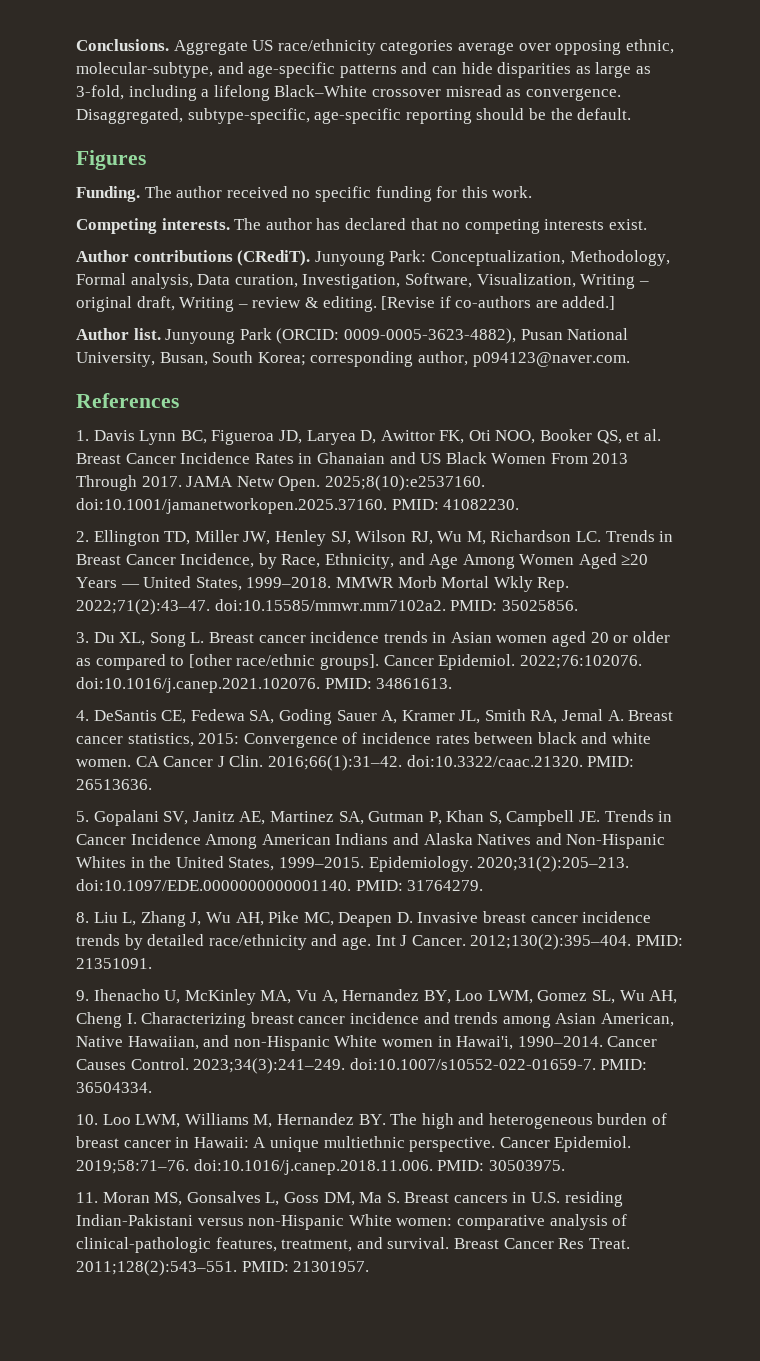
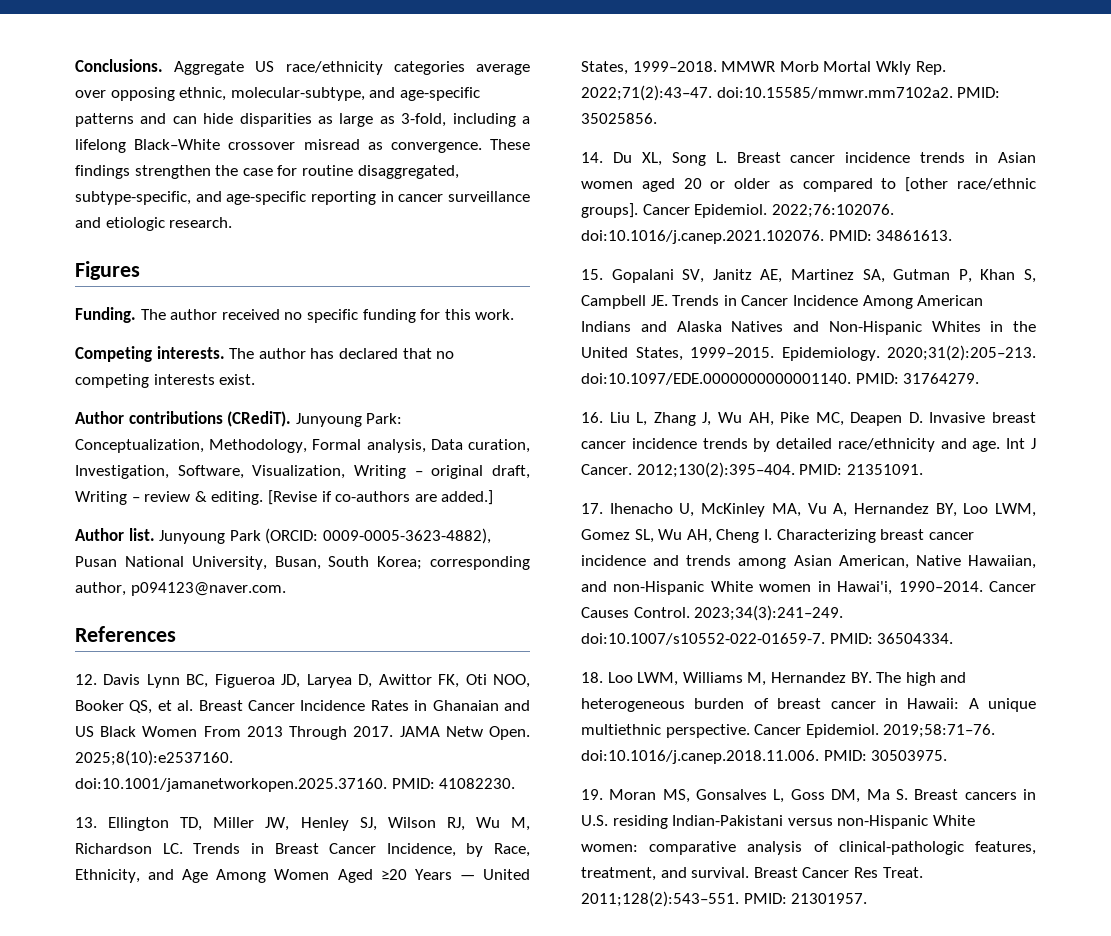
[76,108,632,124] Disaggregated, subtype-specific, age-specific reporting should be the default. -> [490,139,530,150] [75,165,459,179] [75,191,530,205] [75,217,233,231] These findings strengthen the case for routine disaggregated, subtype-specific, and age-specific reporting in cancer surveillance and etiologic research.
[76,430,89,441] 1. -> [75,674,97,685] 12.
[76,531,89,542] 2. -> [75,817,97,828] 13.
[76,632,89,643] 3. -> [581,152,603,163] 14.
[76,709,674,725] [76,732,651,748] [76,755,635,771] [76,779,152,790] [76,811,89,822] 4. DeSantis CE, Fedewa SA, Goding Sauer A, Kramer JL, Smith RA, Jemal A. Breast cancer statistics, 2015: Convergence of incidence rates between black and white women. CA Cancer J Clin. 2016;66(1):31–42. doi:10.3322/caac.21320. PMID: 26513636. // 5. -> [581,269,603,280] 15.
[76,912,89,923] 8. -> [581,412,603,423] 16.
[76,990,89,1001] 9. -> [581,503,603,514] 17.
[76,1114,98,1125] 10. -> [581,672,603,683] 18.
[76,1192,98,1203] 11. -> [581,789,603,800] 19.

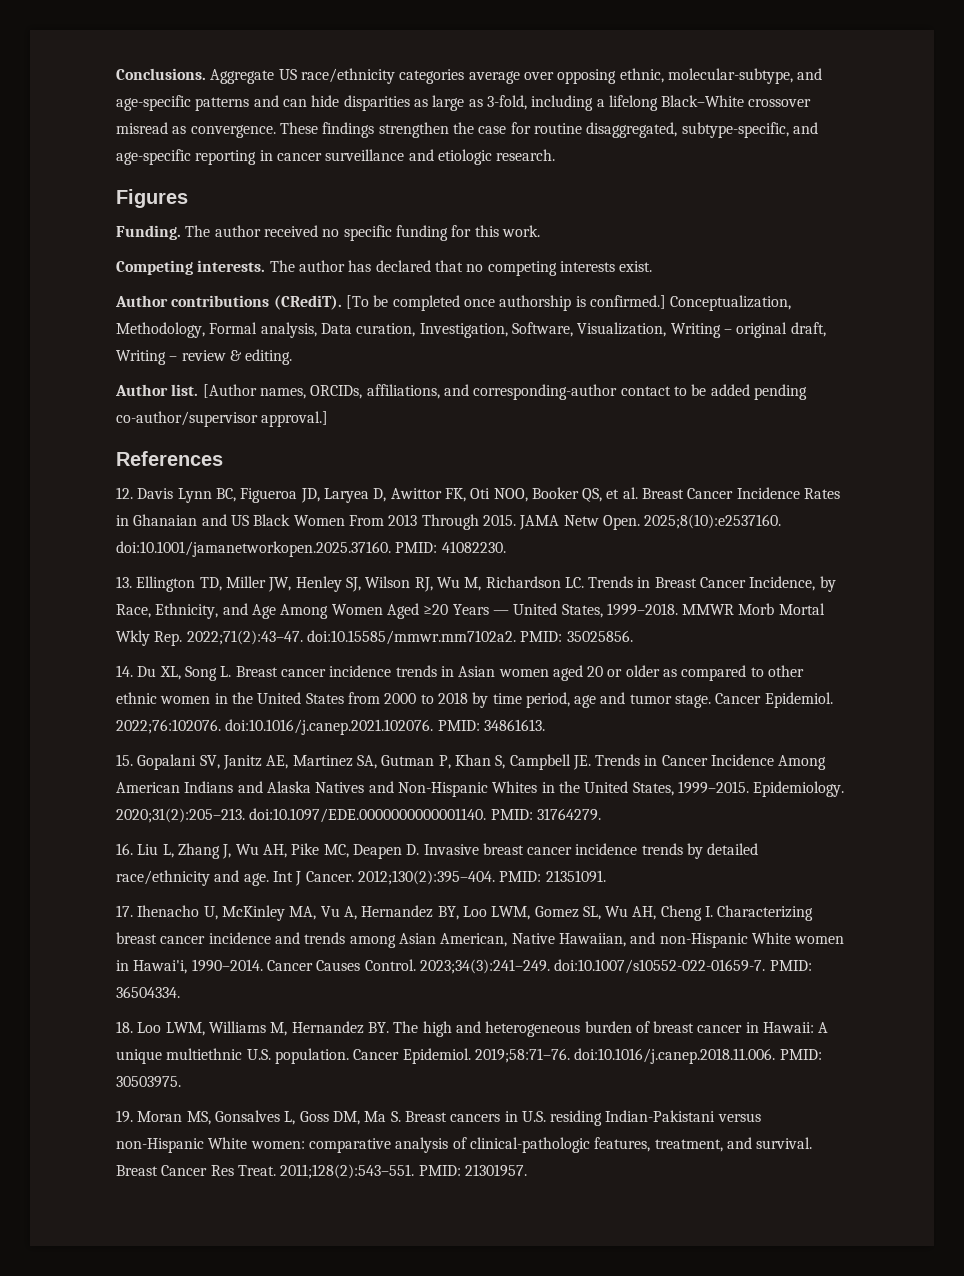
[295,413,403,427] Junyoung Park: -> [345,295,666,311] [To be completed once authorship is confirmed.]
[267,490,494,505] [75,528,491,544] [75,556,530,570] [75,582,286,596] [Revise if co-authors are added.] // Author list. Junyoung Park (ORCID: 0009-0005-3623-4882), Pusan National University, Busan, South Korea; corresponding author, p094123@naver.com. -> [115,384,807,400] [116,411,329,427] // Author list. [Author names, ORCIDs, affiliations, and corresponding-author contact to be added pending co-author/supervisor approval.]
[353,726,394,737] 2017. -> [482,514,516,526] 2015.
[905,177,1036,192] [581,203,638,218] [other race/ethnic groups]. -> [768,665,805,677] [116,692,712,708] other ethnic women in the United States from 2000 to 2018 by time period, age and tumor stage.
[665,724,750,738] perspective. -> [246,1048,349,1064] U.S. population.

